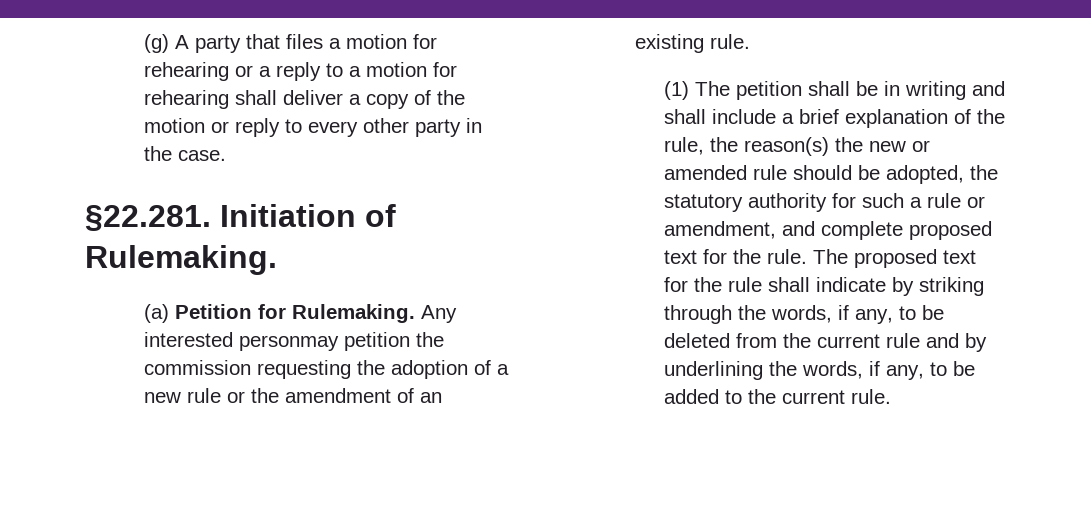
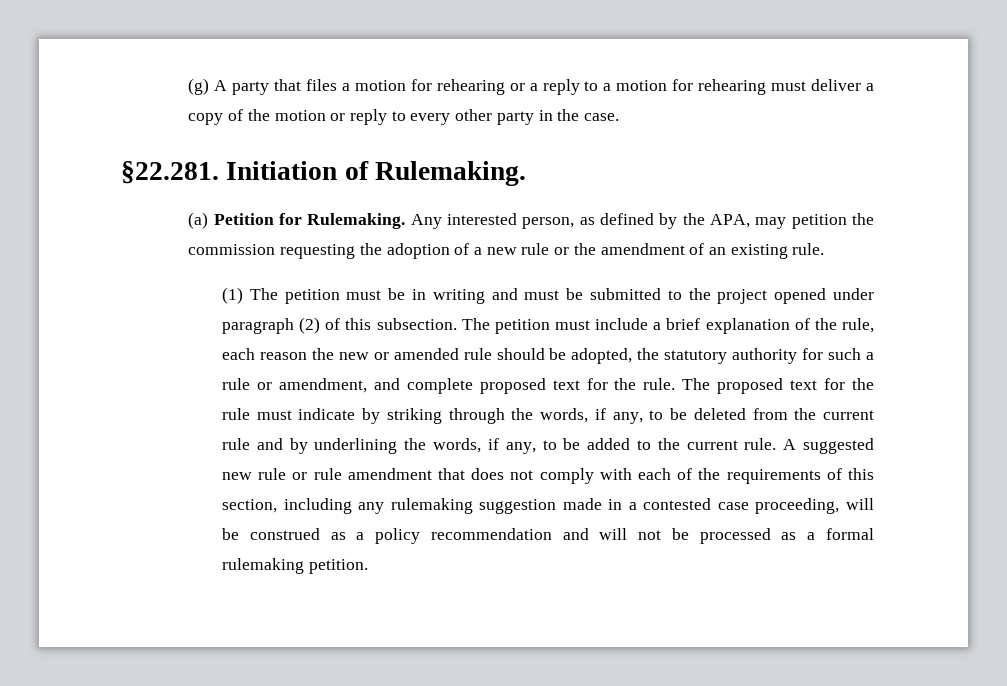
[234,90,277,105] shall -> [771,81,807,91] must
[238,335,339,351] personmay -> [522,213,787,229] person, as defined by the APA, may
[808,81,851,96] shall -> [346,290,382,300] must
[664,109,707,124] shall -> [524,288,875,304] [221,317,590,334] must be submitted to the project opened under paragraph (2) of this subsection. The petition must
[710,137,830,156] the reason(s) -> [221,348,307,360] each reason
[768,277,811,292] shall -> [256,410,292,420] must
(892, 396) none -> [783,438,875,454] [221,468,874,484] [221,498,875,514] [221,528,874,544] [221,558,368,574] A suggested new rule or rule amendment that does not comply with each of the requirements of this section, including any rulemaking suggestion made in a contested case proceeding, will be construed as a policy recommendation and will not be processed as a formal rulemaking petition.

